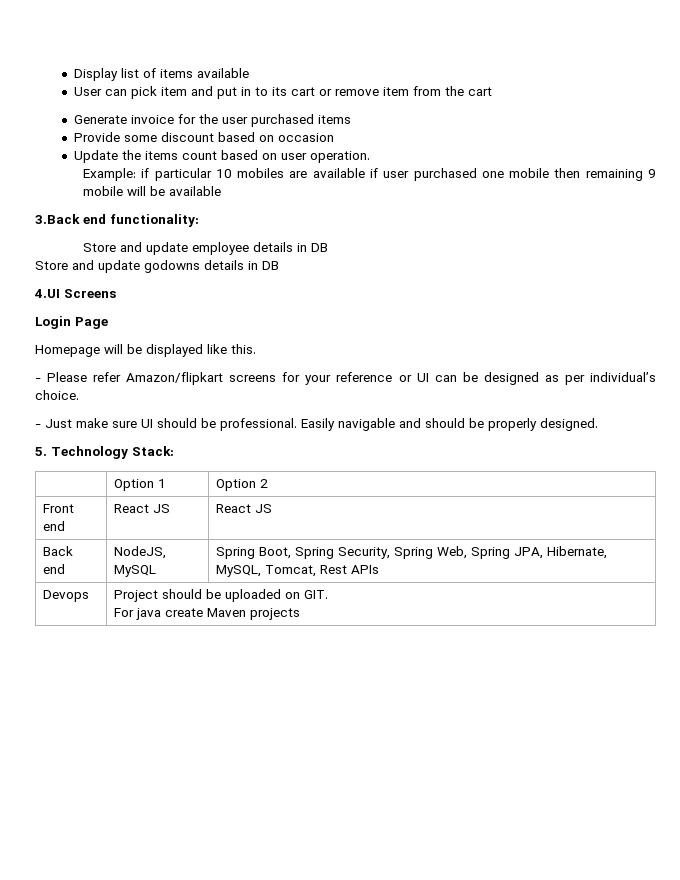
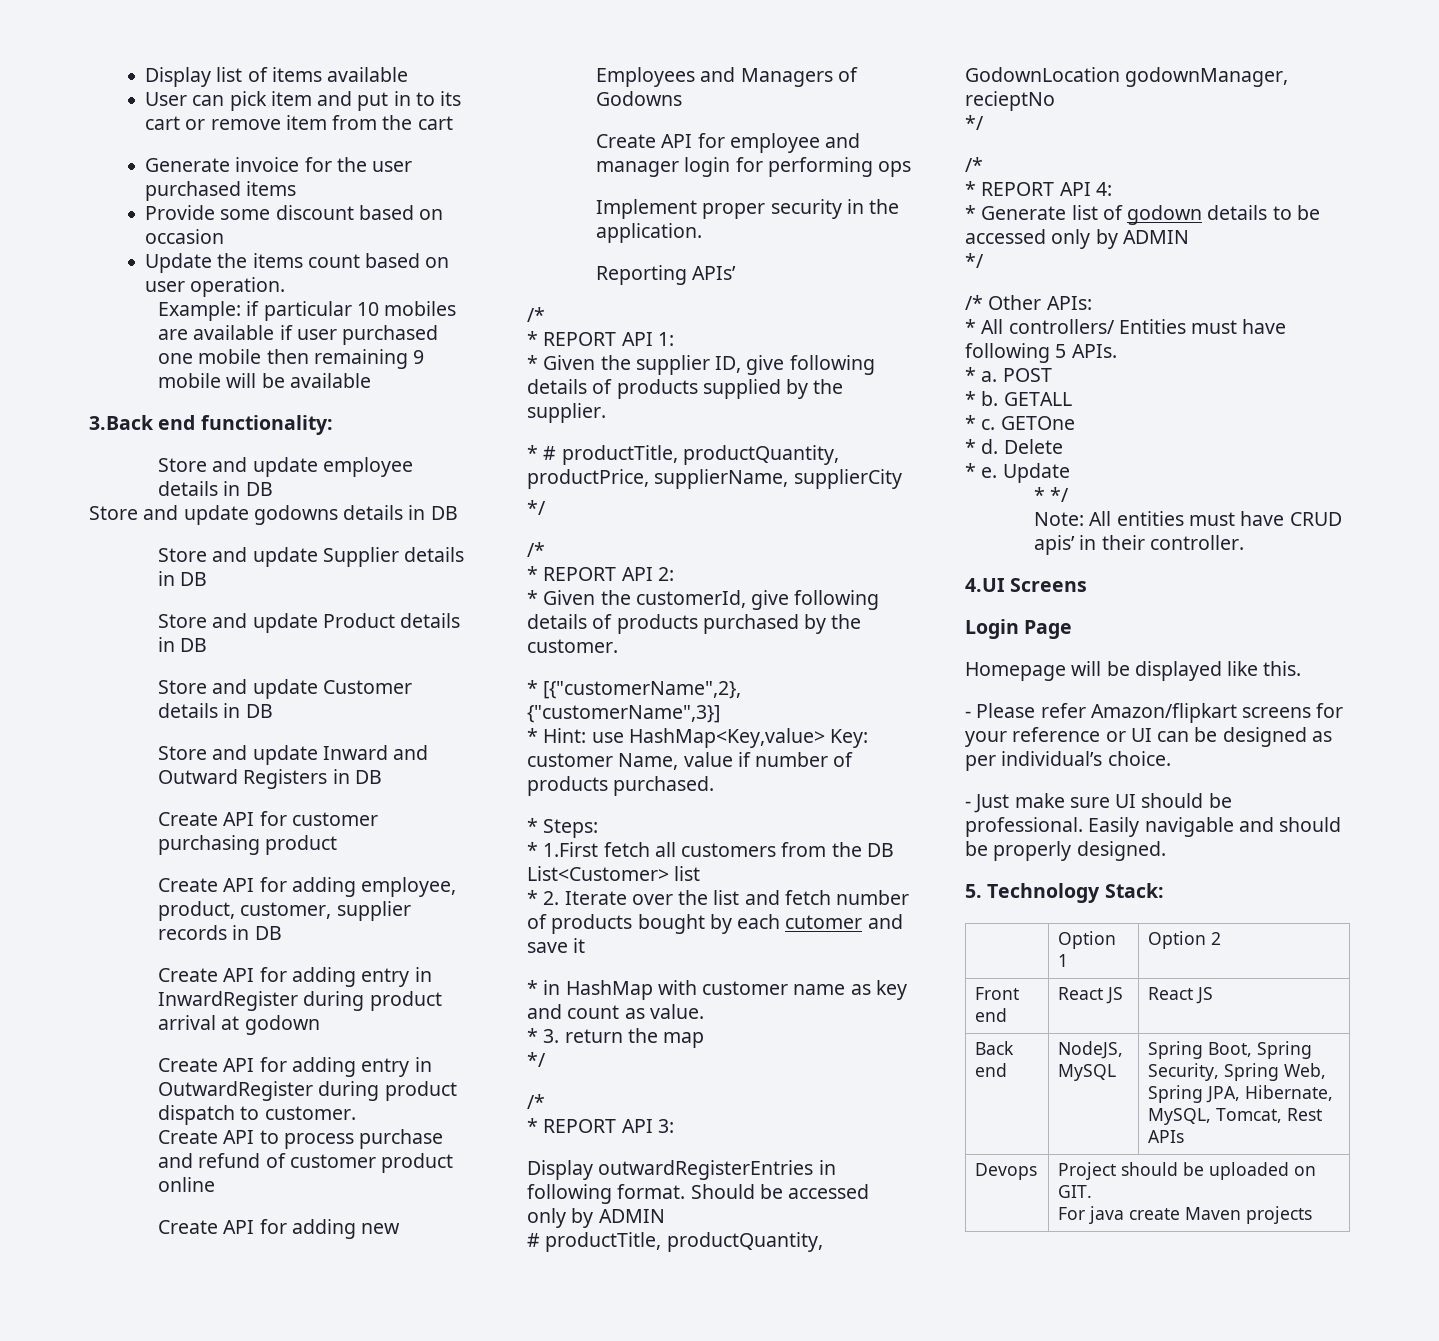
(279, 265) none -> [158,547,465,567] [158,571,208,586] [158,613,461,633] [158,637,208,652] [158,679,413,699] [158,703,273,718] [158,745,429,765] [158,769,383,789] [158,811,379,826] [158,835,338,855] [158,877,457,897] [158,901,411,921] [158,925,282,940] [158,967,432,987] [158,991,442,1011] [158,1015,320,1035] [158,1057,432,1077] [158,1081,457,1101] [158,1105,356,1125] [158,1129,444,1149] [158,1153,454,1173] [158,1177,216,1192] [158,1219,401,1239] [596,67,859,87] [596,91,683,106] [596,133,861,153] [596,157,912,177] [596,199,900,219] [596,223,703,243] [596,265,737,285] [527,307,545,322] [527,331,674,346] [527,355,875,375] [527,379,844,399] [527,403,606,423] [527,445,839,465] [527,469,902,489] [527,500,546,515] [527,542,545,557] [527,566,674,581] [527,590,880,610] [527,614,862,634] [527,639,618,653] [527,680,742,699] [527,705,720,723] [527,728,869,748] [527,752,854,770] [527,776,715,796] [527,818,599,838] [527,842,894,857] [527,866,701,881] [527,890,910,905] [527,914,903,934] [527,938,586,953] [527,980,907,1000] [527,1004,704,1019] [527,1028,705,1048] [527,1052,546,1067] [527,1094,545,1109] [527,1118,674,1133] [527,1160,836,1180] [527,1184,870,1204] [527,1208,665,1228] [527,1232,823,1252] [965,67,1289,87] [965,91,1055,111] [965,115,984,130] [965,157,983,172] [965,181,1112,196] [965,205,1320,225] [965,229,1189,249] [965,253,984,268] [965,295,1092,310] [965,319,1287,334] [965,343,1117,363] [965,367,1052,382] [965,391,1072,406] [965,415,1075,430] [965,439,1063,454] [965,463,1070,483] [1034,487,1070,502] [1034,511,1342,526] [1034,535,1245,555] // Store and update Supplier details in DB // Store and update Product details in DB // Store and update Customer details in DB // Store and update Inward and Outward Registers in DB // Create API for customer purchasing product // Create API for adding employee, product, customer, supplier records in DB // Create API for adding entry in InwardRegister during product arrival at godown // Create API for adding entry in OutwardRegister during product dispatch to customer. // Create API to process purchase and refund of customer product online // Create API for adding new Employees and Managers of Godowns // Create API for employee and manager login for performing ops // Implement proper security in the application. // Reporting APIs’ // /* // * REPORT API 1: // * Given the supplier ID, give following details of products supplied by the supplier. // * # productTitle, productQuantity, productPrice, supplierName, supplierCity // */ // /* // * REPORT API 2: // * Given the customerId, give following details of products purchased by the customer. // * [{"customerName",2}, {"customerName",3}] // * Hint: use HashMap<Key,value> Key: customer Name, value if number of products purchased. // * Steps: // * 1.First fetch all customers from the DB List<Customer> list // * 2. Iterate over the list and fetch number of products bought by each cutomer and save it // * in HashMap with customer name as key and count as value. // * 3. return the map // */ // /* // * REPORT API 3: // Display outwardRegisterEntries in following format. Should be accessed only by ADMIN // # productTitle, productQuantity, GodownLocation godownManager, recieptNo // */ // /* // * REPORT API 4: // * Generate list of godown details to be accessed only by ADMIN // */ // /* Other APIs: // * All controllers/ Entities must have following 5 APIs. // * a. POST // * b. GETALL // * c. GETOne // * d. Delete // * e. Update // * */ // Note: All entities must have CRUD apis’ in their controller.

